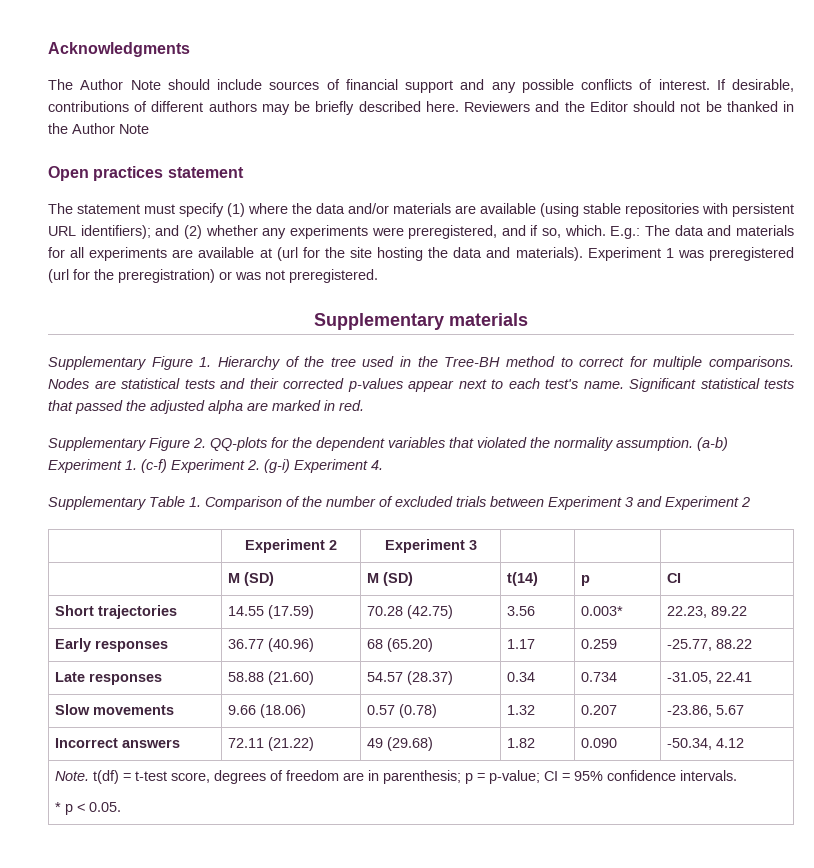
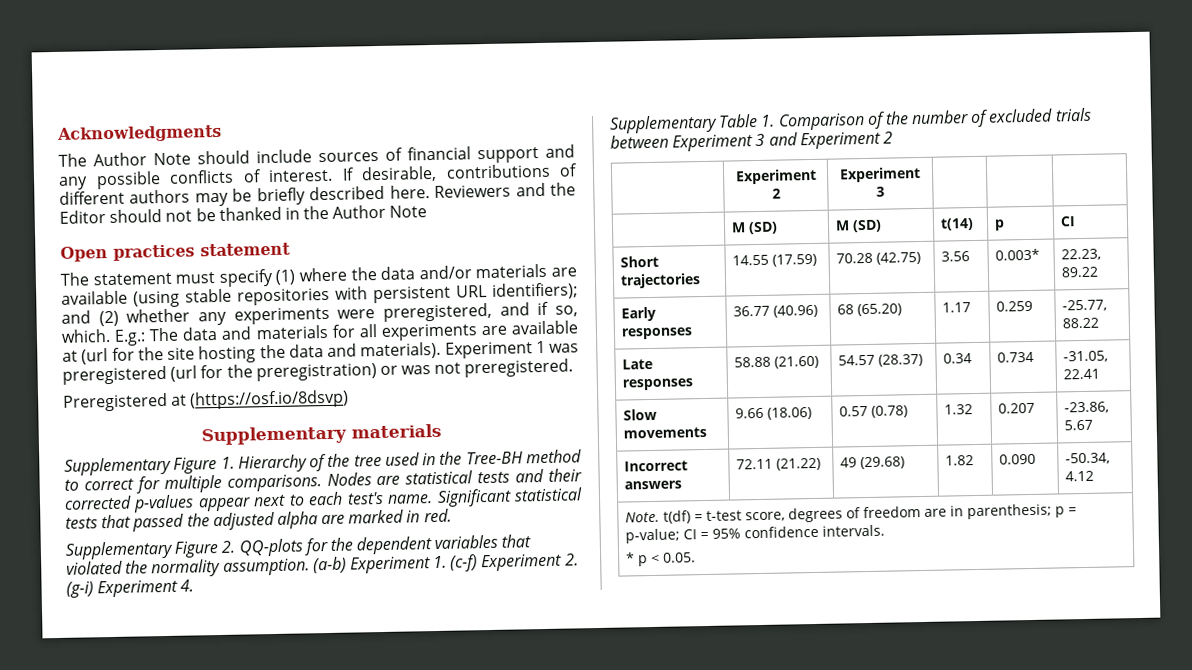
(378, 276) none -> [63,389,350,412] // Preregistered at (https://osf.io/8dsvp)

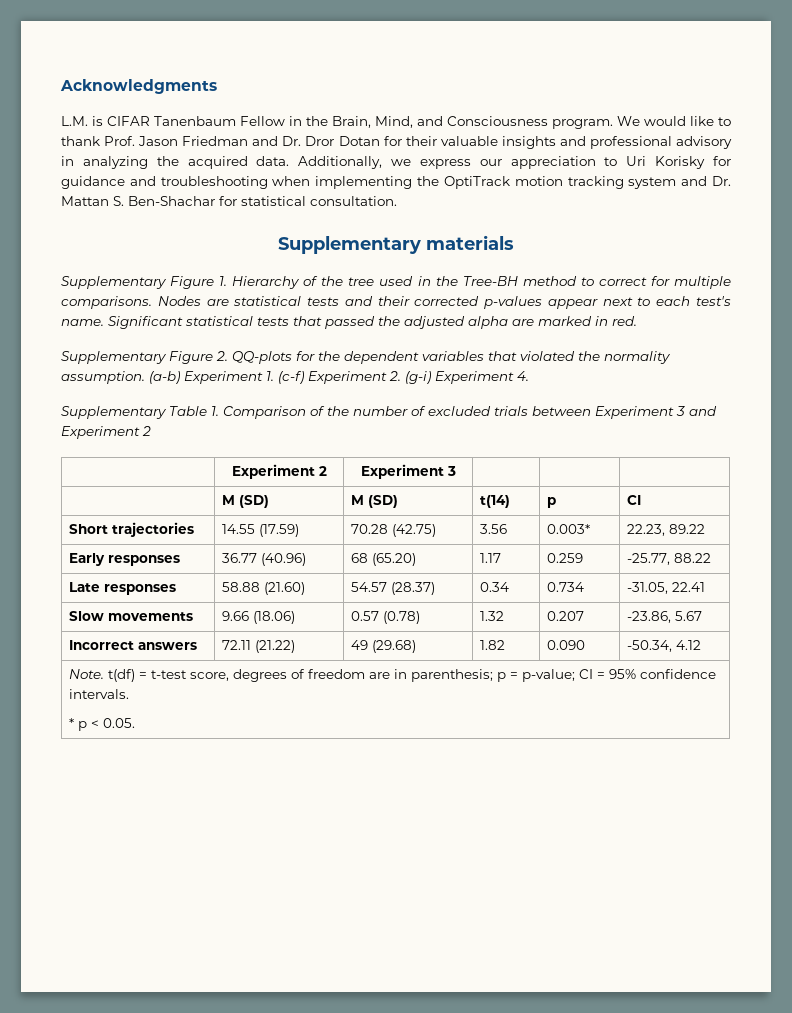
[58,144,575,167] [58,163,578,190] [59,182,577,207] [59,204,428,224] [60,242,291,262] [60,263,578,287] [61,282,578,308] [61,301,578,327] [61,320,579,346] [62,340,579,365] [62,358,574,385] [63,389,350,412] The Author Note should include sources of financial support and any possible conflicts of interest. If desirable, contributions of different authors may be briefly described here. Reviewers and the Editor should not be thanked in the Author Note // Open practices statement // The statement must specify (1) where the data and/or materials are available (using stable repositories with persistent URL identifiers); and (2) whether any experiments were preregistered, and if so, which. E.g.: The data and materials for all experiments are available at (url for the site hosting the data and materials). Experiment 1 was preregistered (url for the preregistration) or was not preregistered. // Preregistered at (https://osf.io/8dsvp) -> [61,116,731,129] [61,136,732,149] [61,156,731,169] [61,176,732,189] [61,196,397,206] L.M. is CIFAR Tanenbaum Fellow in the Brain, Mind, and Consciousness program. We would like to thank Prof. Jason Friedman and Dr. Dror Dotan for their valuable insights and professional advisory in analyzing the acquired data. Additionally, we express our appreciation to Uri Korisky for guidance and troubleshooting when implementing the OptiTrack motion tracking system and Dr. Mattan S. Ben-Shachar for statistical consultation.

